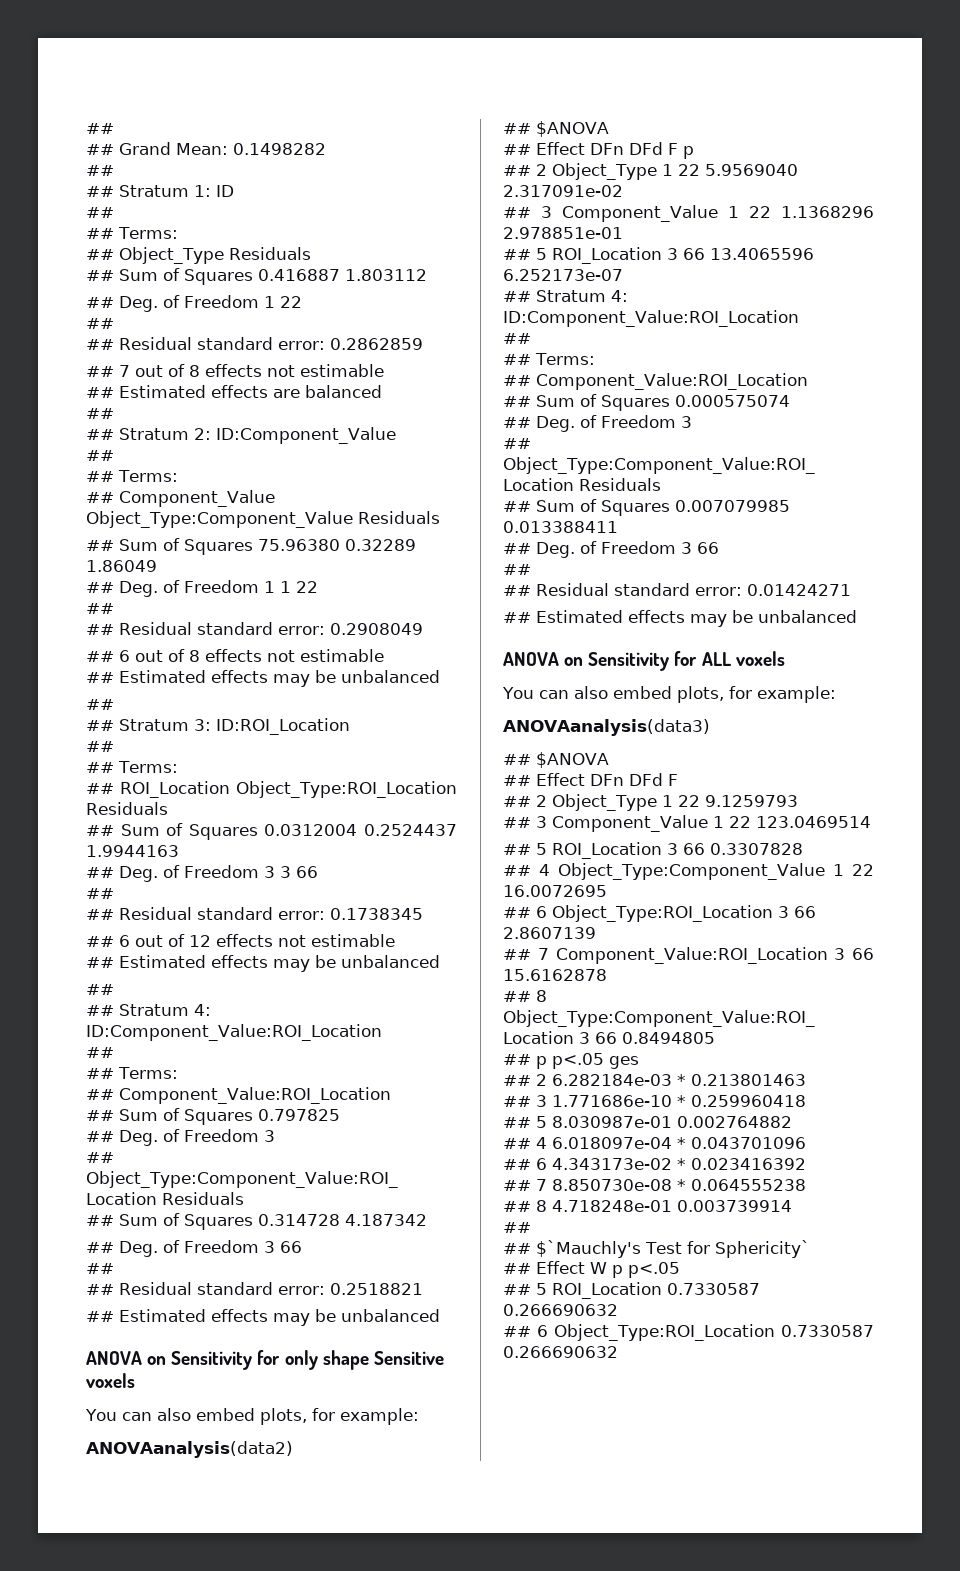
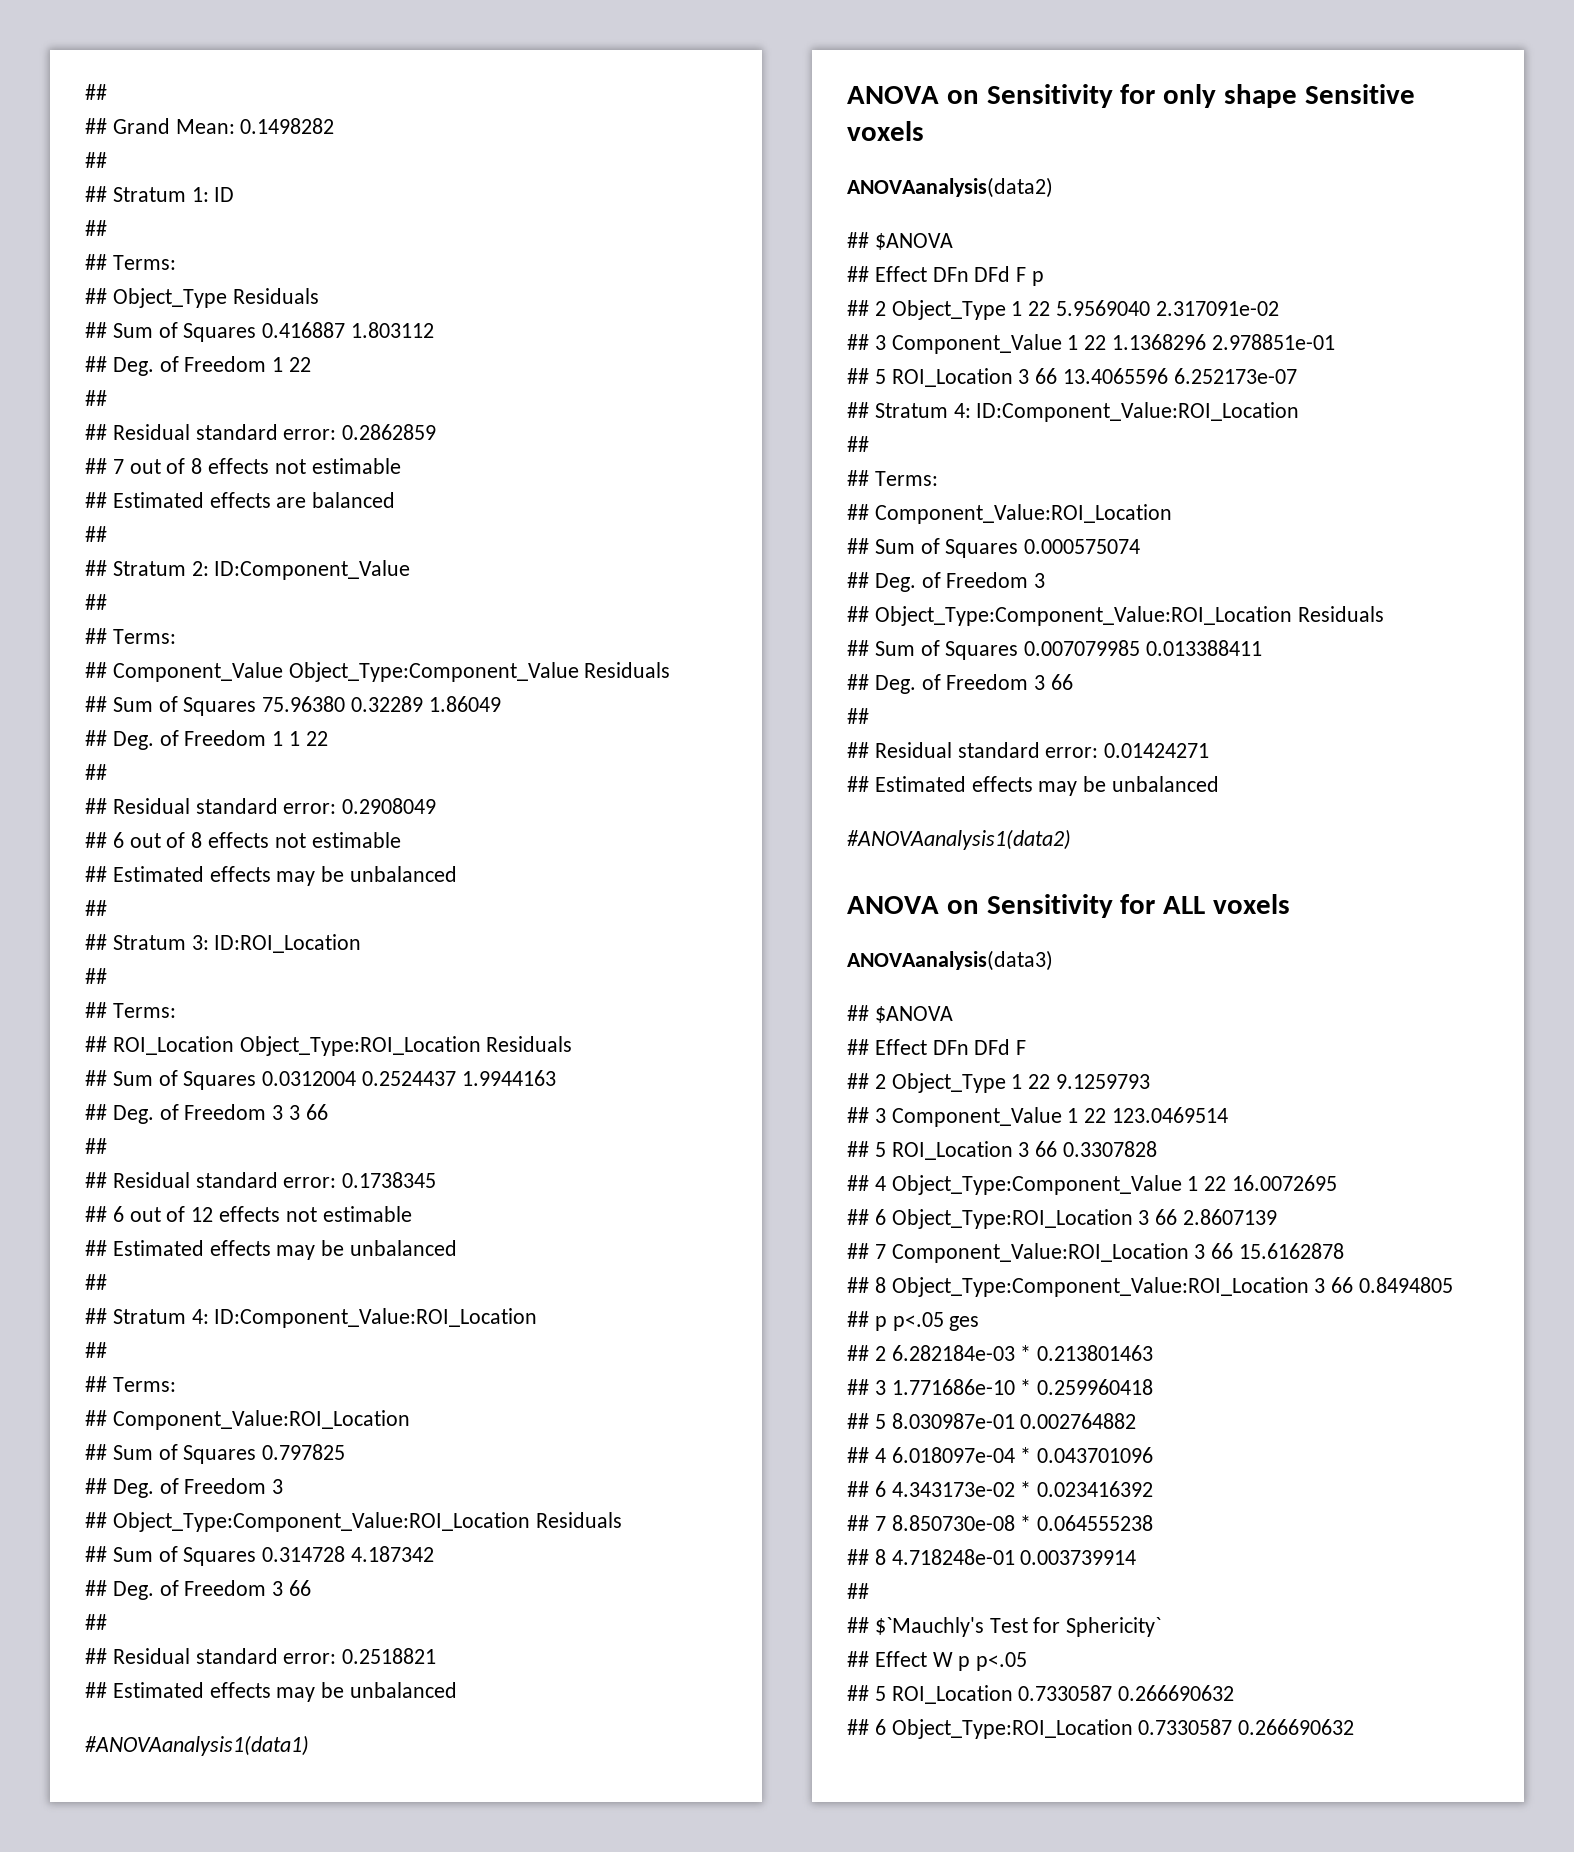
(440, 1315) none -> [85,1735,309,1756] // #ANOVAanalysis1(data1)
[85,1408,419,1425] // You can also embed plots, for example: -> (924, 131) none
(857, 616) none -> [847,829,1071,850] // #ANOVAanalysis1(data2)
[502,686,836,703] // You can also embed plots, for example: -> (1291, 904) none

